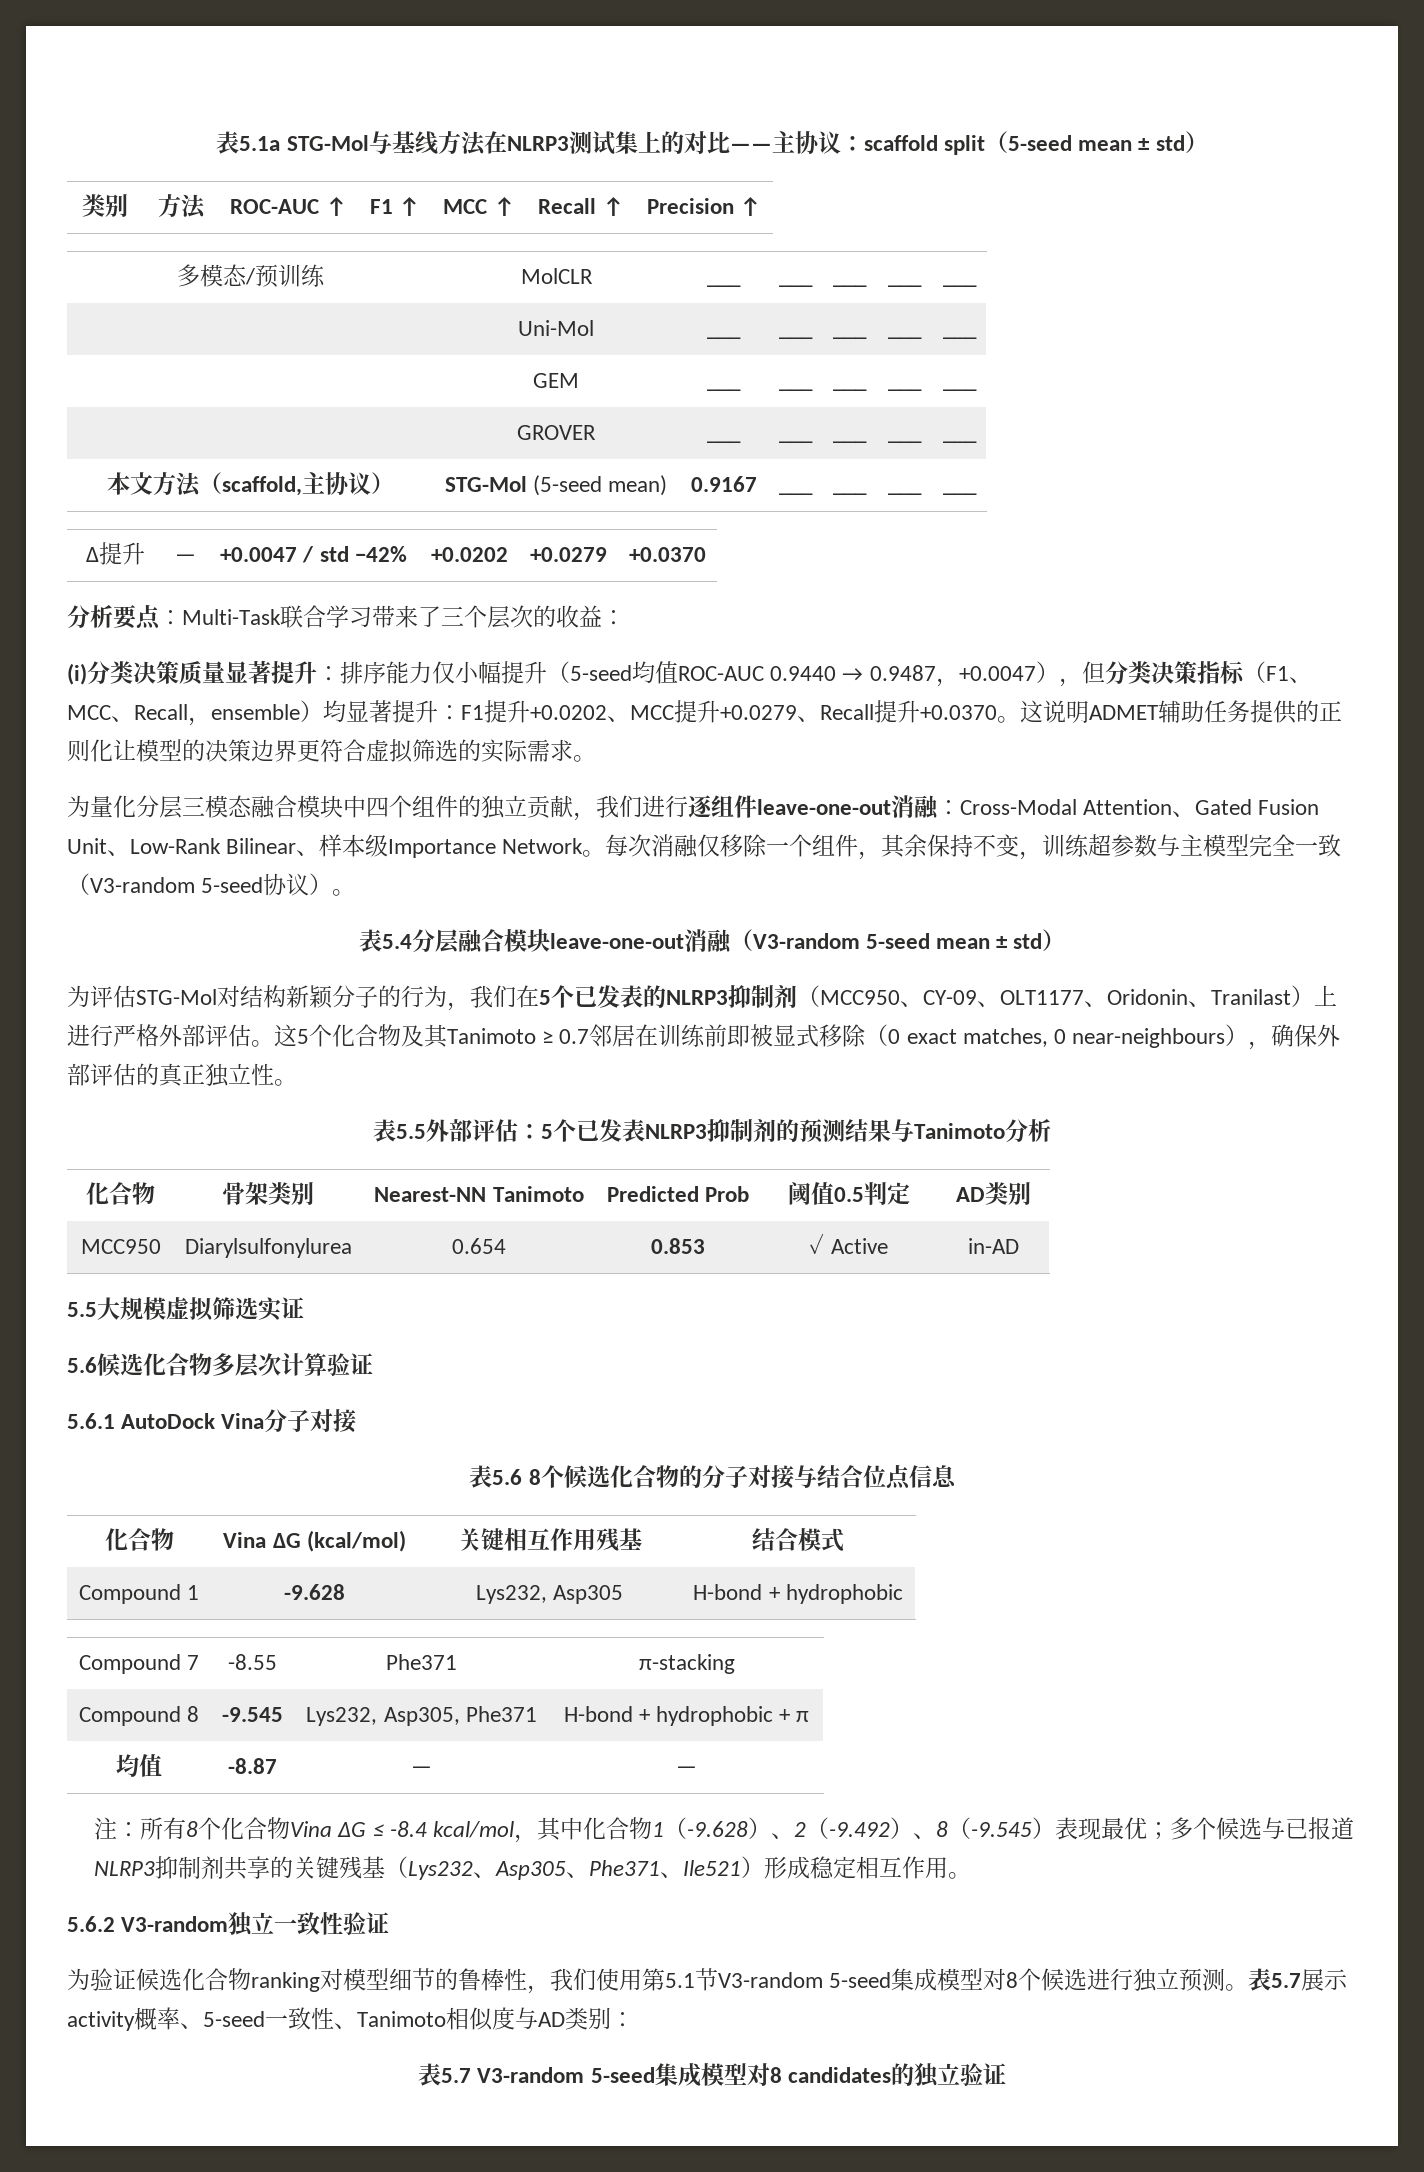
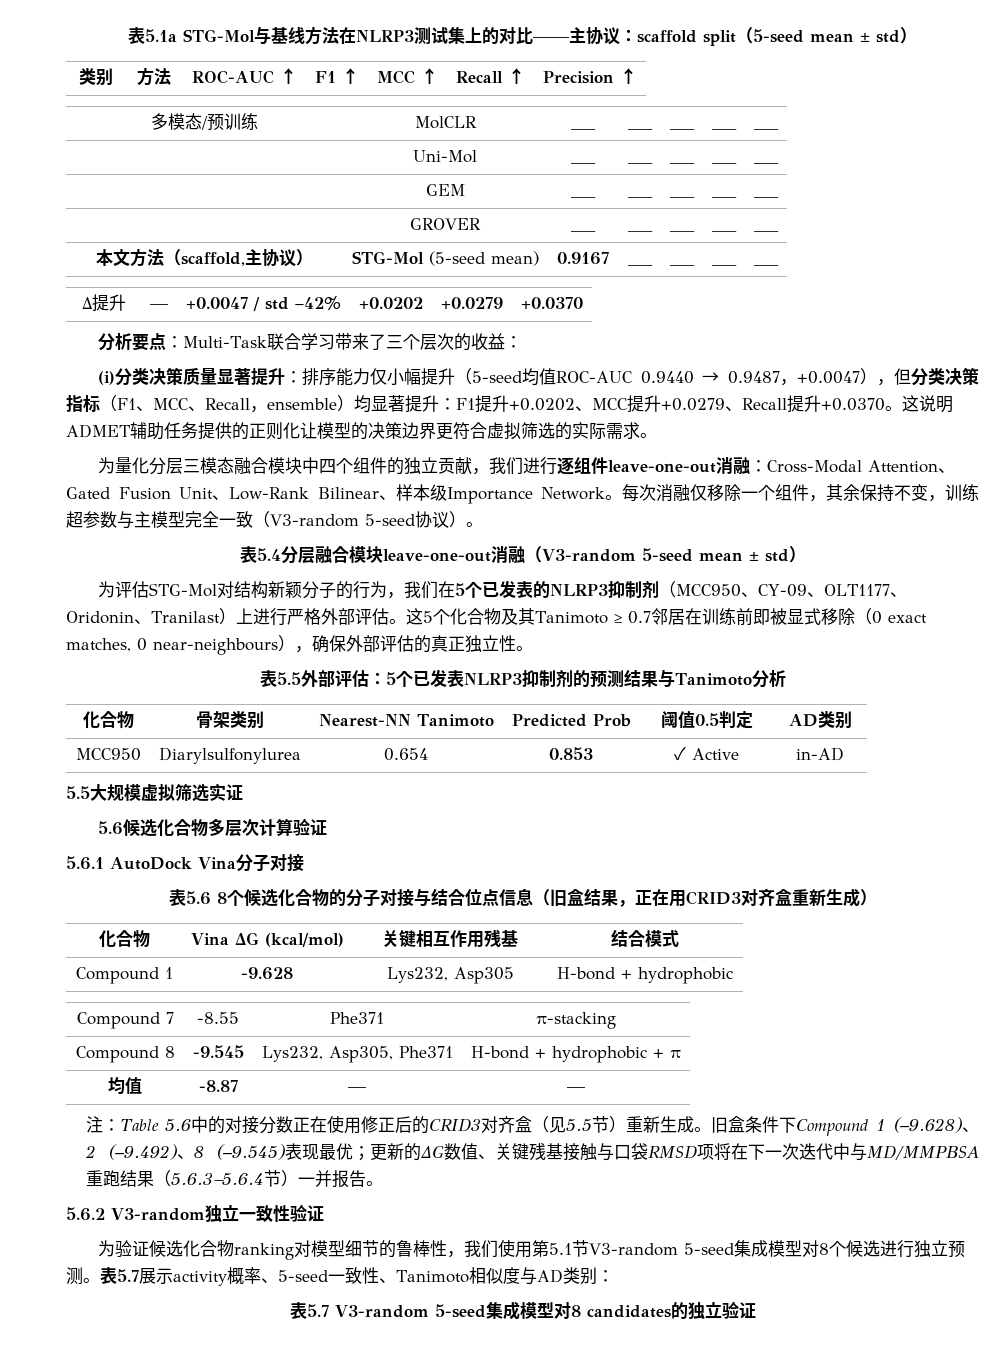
(957, 1476) none -> [532,888,877,907] （旧盒结果，正在用CRID3对齐盒重新生成）
[140,1817,1354,1843] [94,1856,949,1880] 所有8个化合物Vina ΔG ≤ -8.4 kcal/mol，其中化合物1（-9.628）、2（-9.492）、8（-9.545）表现最优；多个候选与已报道NLRP3抑制剂共享的关键残基（Lys232、Asp305、Phe371、Ile521）形成稳定相互作用 -> [119,1115,979,1136] [84,1143,979,1161] [85,1170,366,1188] Table 5.6中的对接分数正在使用修正后的CRID3对齐盒（见5.5节）重新生成。旧盒条件下Compound 1 (−9.628)、2 (−9.492)、8 (−9.545)表现最优；更新的ΔG数值、关键残基接触与口袋RMSD项将在下一次迭代中与MD/MMPBSA重跑结果（5.6.3–5.6.4节）一并报告

